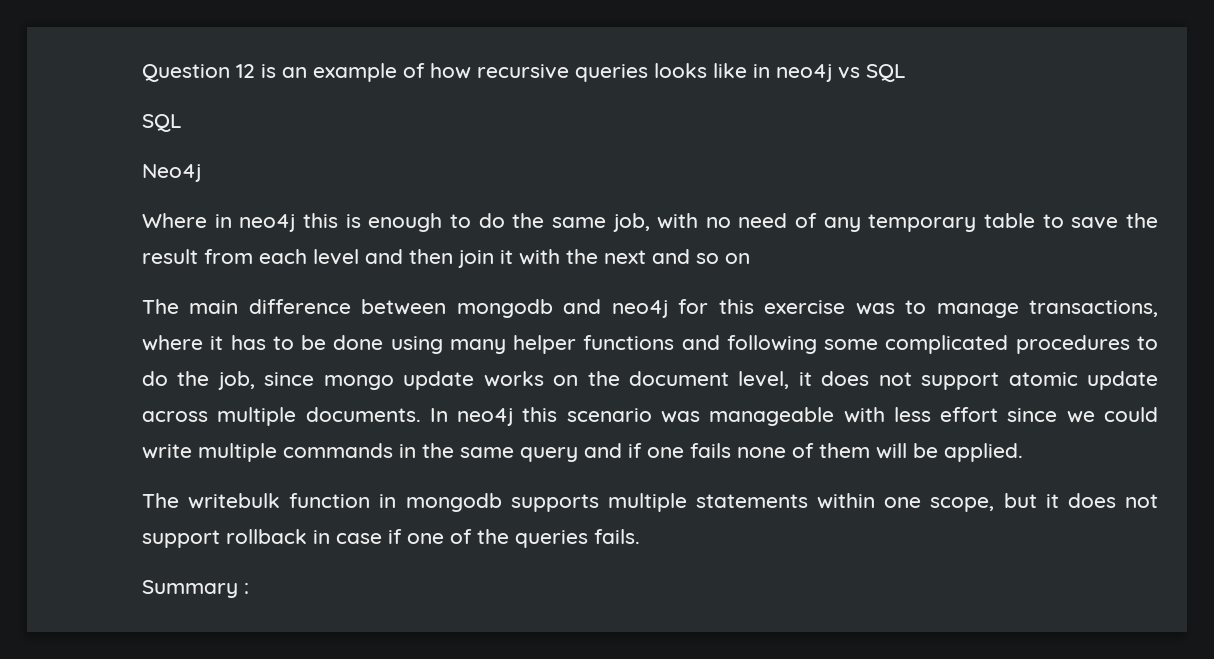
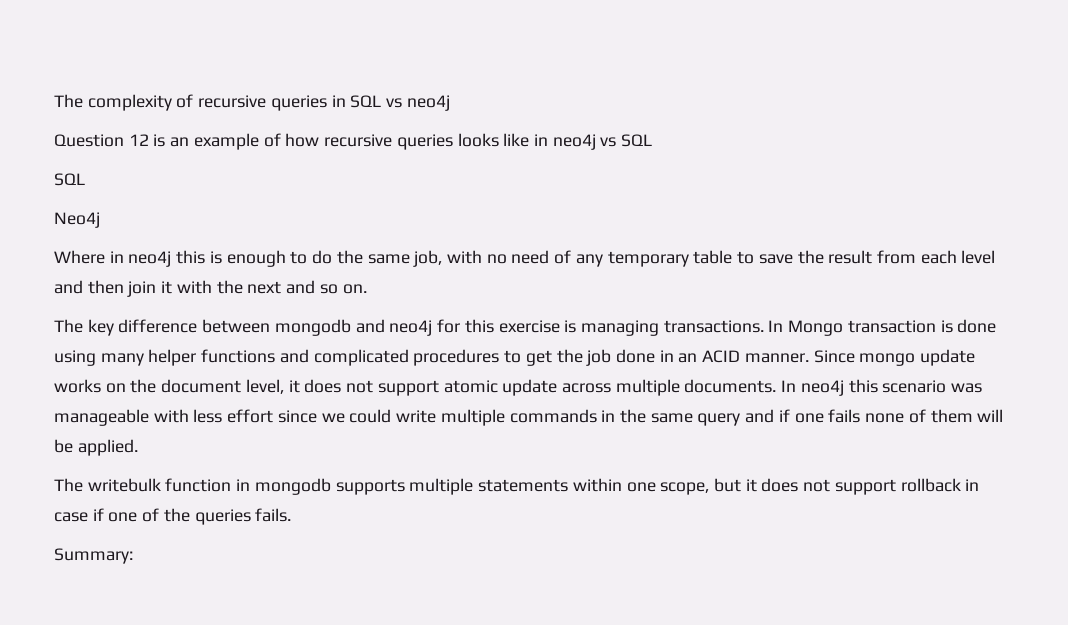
(142, 73) none -> [54,94,450,111] The complexity of recursive queries in SQL vs neo4j //
[725,253,750,264] [142,299,239,314] on // The main -> [342,284,367,294] [54,319,114,336] on. // The key
[855,300,1158,318] [142,335,327,351] was to manage transactions, where it has to be -> [564,320,953,336] is managing transactions. In Mongo transaction is
[726,335,879,354] following some -> (309, 356) none
[142,371,315,390] do the job, since -> [525,349,855,366] get the job done in an ACID manner. Since
[142,580,249,598] Summary : -> [54,548,133,564] Summary:

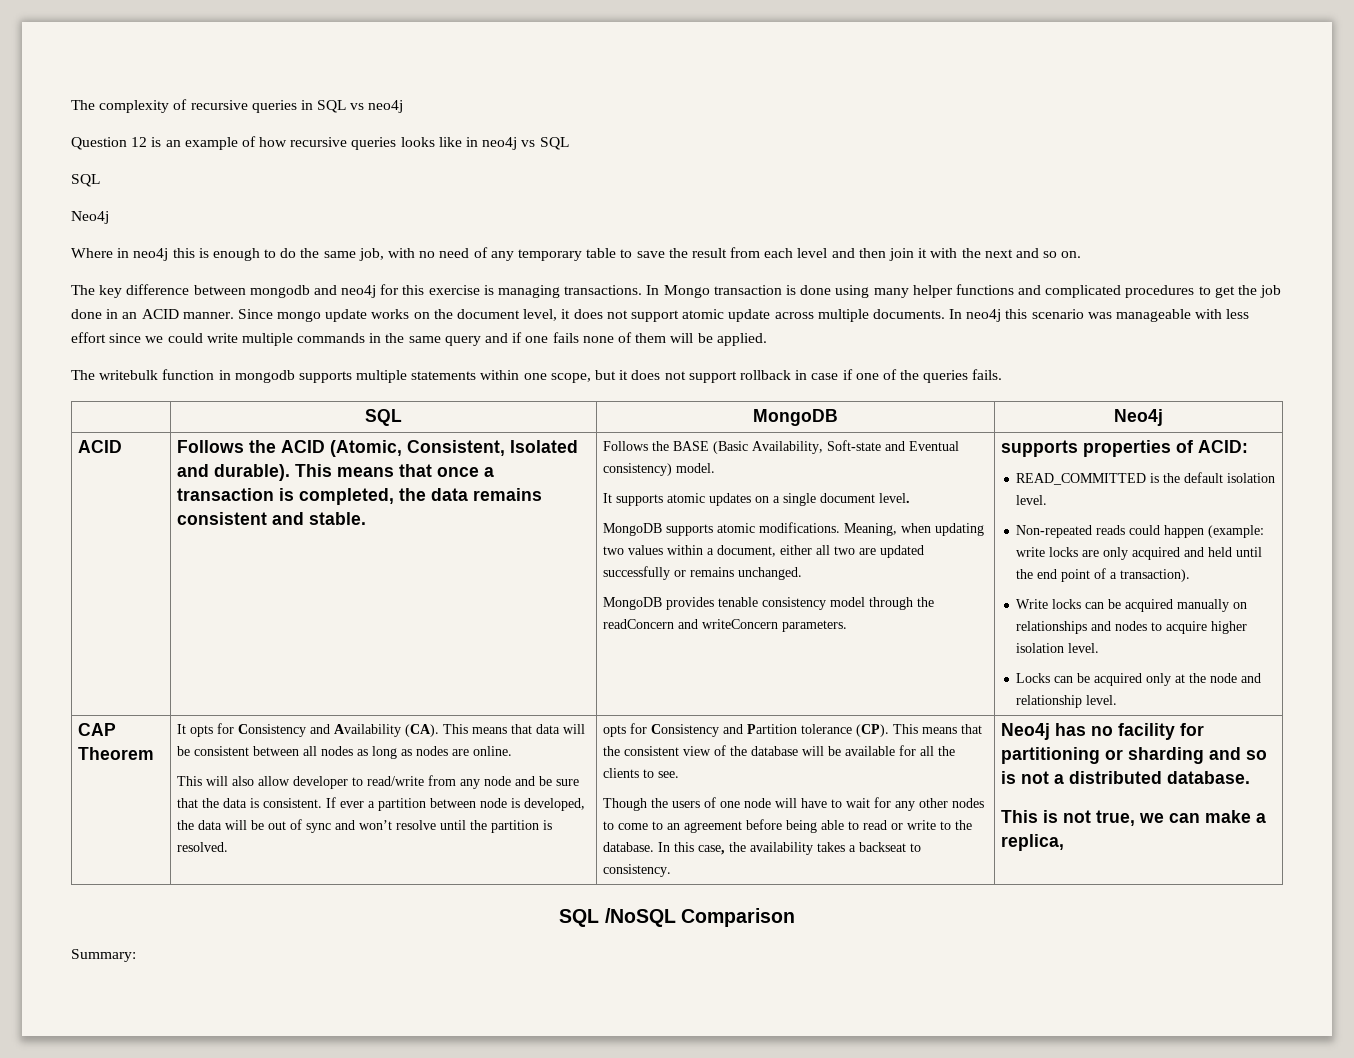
(292, 515) none -> [365,409,403,426] [753,409,838,426] [1114,409,1163,426] [77,440,122,453] [176,440,578,457] [176,464,494,481] [176,488,542,505] [176,512,366,525] [602,440,959,454] [602,463,715,476] [602,493,910,506] [602,522,984,536] [602,545,924,558] [602,566,802,580] [602,597,934,610] [602,619,847,632] [1000,440,1248,457] [1016,472,1276,485] [1016,495,1048,505] [1016,525,1265,538] [1016,547,1263,560] [1016,568,1191,582] [1016,599,1248,612] [1016,621,1248,634] [1016,643,1100,653] [1016,673,1262,686] [1016,695,1118,708] [77,723,116,736] [77,747,154,760] [176,723,585,737] [176,746,512,759] [176,775,579,789] [176,797,585,811] [176,819,552,833] [176,842,228,852] [602,723,982,737] [602,745,955,756] [602,768,679,778] [602,797,984,811] [602,819,972,833] [602,842,921,855] [602,864,671,877] [1000,723,1204,740] [1000,747,1267,764] [1000,771,1250,784] [1000,810,1266,826] [1000,834,1064,851] [559,908,795,927] // | SQL | MongoDB | Neo4j // ACID | Follows the ACID (Atomic, Consistent, Isolated and durable). This means that once a transaction is completed, the data remains consistent and stable. | Follows the BASE (Basic Availability, Soft-state and Eventual consistency) model. // It supports atomic updates on a single document level. // MongoDB supports atomic modifications. Meaning, when updating two values within a document, either all two are updated successfully or remains unchanged. // MongoDB provides tenable consistency model through the readConcern and writeConcern parameters. | supports properties of ACID: // READ_COMMITTED is the default isolation level. // Non-repeated reads could happen (example: write locks are only acquired and held until the end point of a transaction). // Write locks can be acquired manually on relationships and nodes to acquire higher isolation level. // Locks can be acquired only at the node and relationship level. // CAP Theorem | It opts for Consistency and Availability (CA). This means that data will be consistent between all nodes as long as nodes are online. // This will also allow developer to read/write from any node and be sure that the data is consistent. If ever a partition between node is developed, the data will be out of sync and won’t resolve until the partition is resolved. | opts for Consistency and Partition tolerance (CP). This means that the consistent view of the database will be available for all the clients to see. // Though the users of one node will have to wait for any other nodes to come to an agreement before being able to read or write to the database. In this case, the availability takes a backseat to consistency. | Neo4j has no facility for partitioning or sharding and so is not a distributed database. // This is not true, we can make a replica, // SQL /NoSQL Comparison

